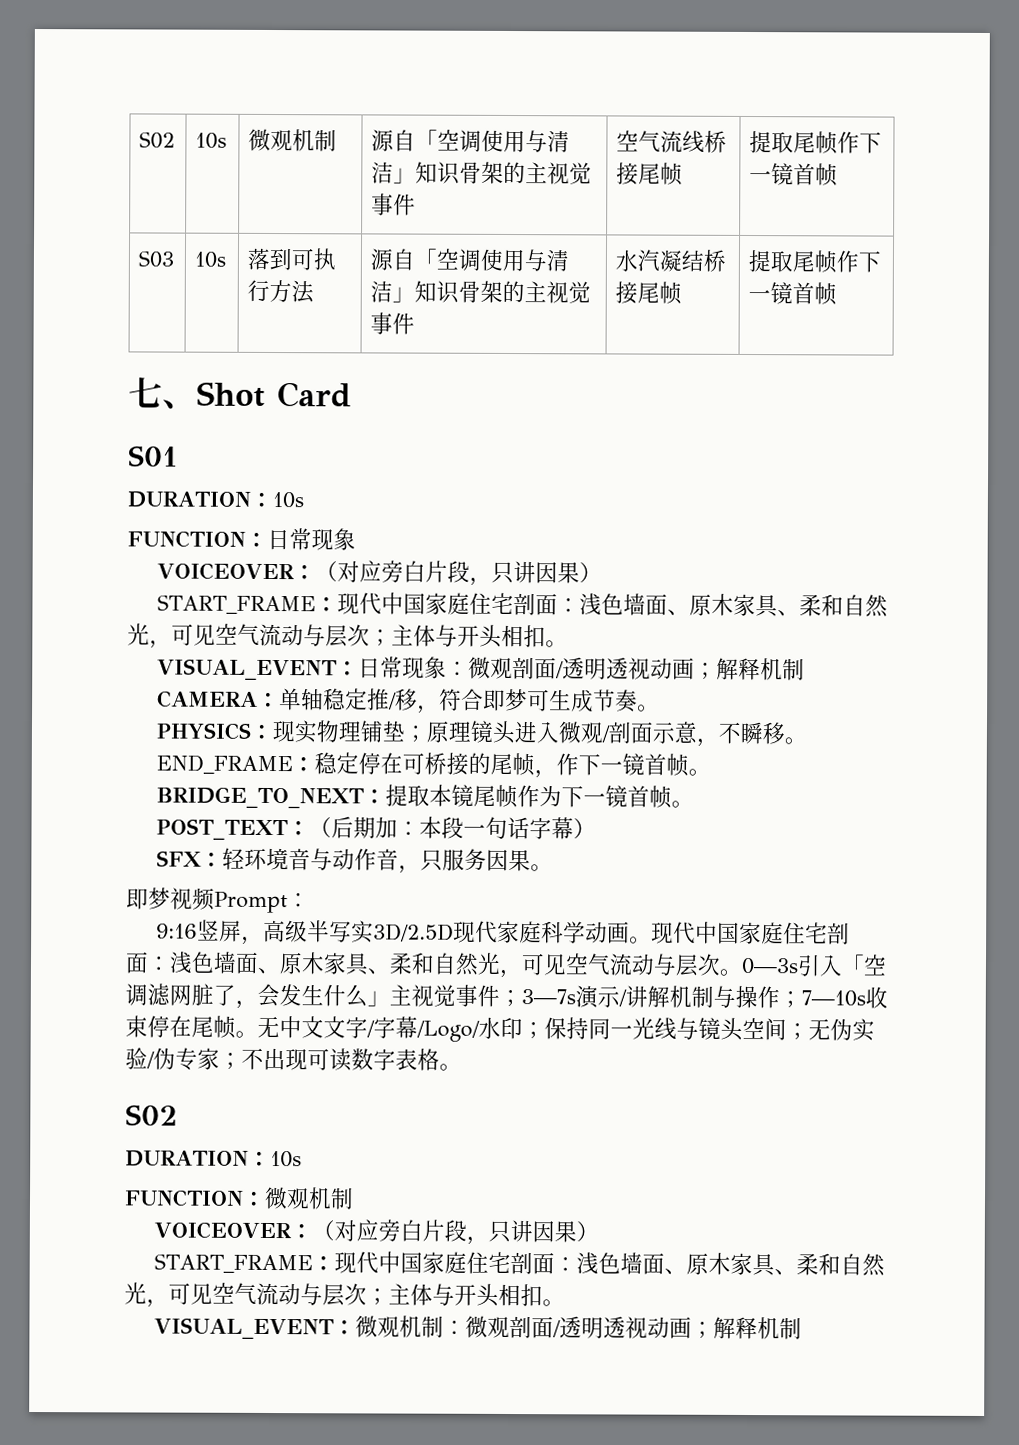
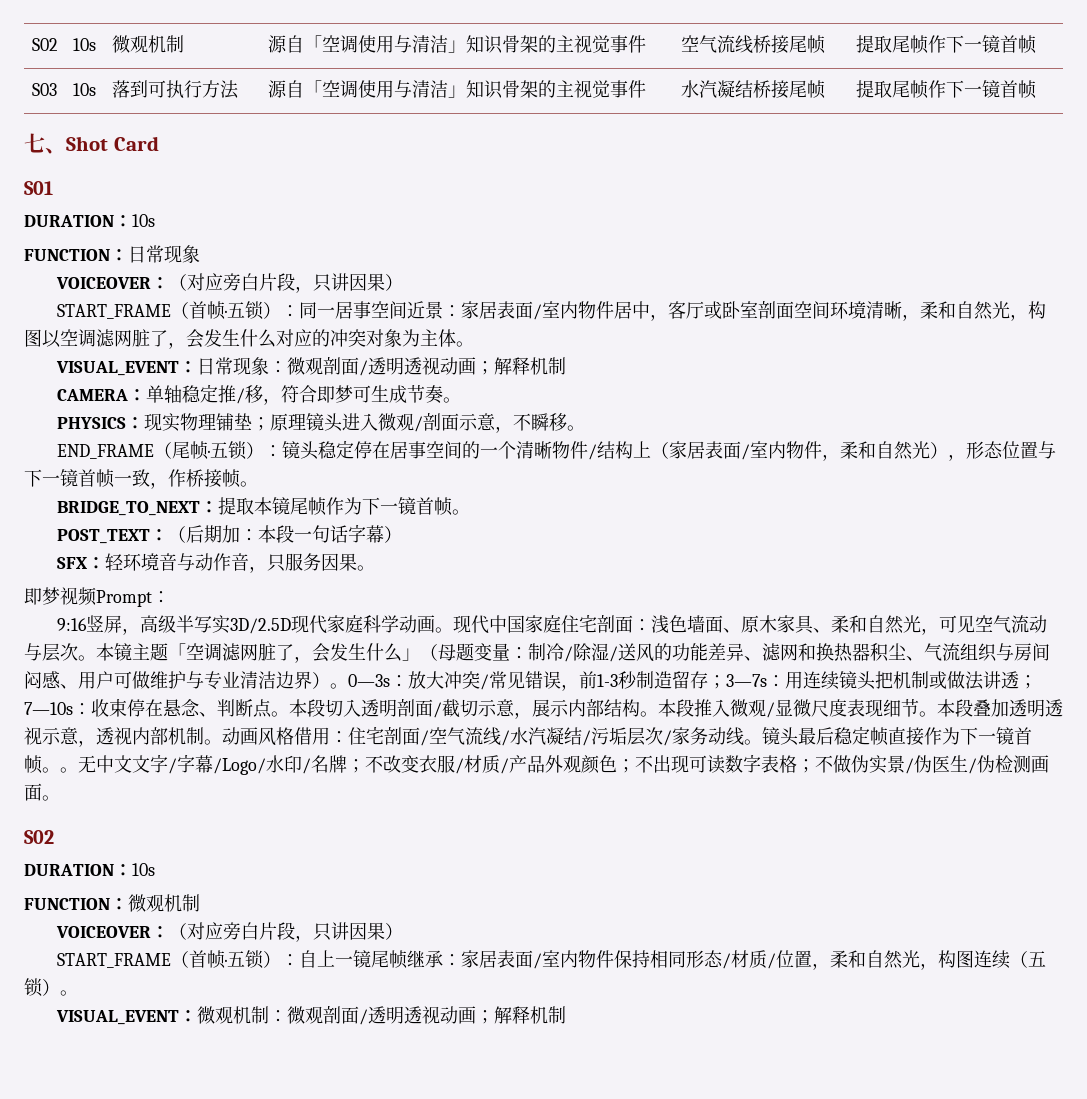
[314,592,888,618] [127,623,546,649] ：现代中国家庭住宅剖面：浅色墙面、原木家具、柔和自然光，可见空气流动与层次；主体与开头相扣 -> [171,301,1047,321] [24,329,456,349] （首帧·五锁）：同一居事空间近景：家居表面/室内物件居中，客厅或卧室剖面空间环境清晰，柔和自然光，构图以空调滤网脏了，会发生什么对应的冲突对象为主体
[291,752,667,779] ：稳定停在可桥接的尾帧，作下一镜首 -> [154,440,1057,461] [24,469,222,489] （尾帧·五锁）：镜头稳定停在居事空间的一个清晰物件/结构上（家居表面/室内物件，柔和自然光），形态位置与下一镜首帧一致，作桥接
[741,954,843,977] 0—3s引入 -> [96,643,168,661] 本镜主题
[389,984,888,1009] [125,1015,236,1039] 主视觉事件；3—7s演示/讲解机制与操作；7—10s收束停在尾帧 -> [420,643,1050,662] [24,671,1037,691] [24,699,1063,719] [24,726,1032,747] [24,755,60,774] （母题变量：制冷/除湿/送风的功能差异、滤网和换热器积尘、气流组织与房间闷感、用户可做维护与专业清洁边界）。0—3s：放大冲突/常见错误，前1-3秒制造留存；3—7s：用连续镜头把机制或做法讲透；7—10s：收束停在悬念、判断点。本段切入透明剖面/截切示意，展示内部结构。本段推入微观/显微尺度表现细节。本段叠加透明透视示意，透视内部机制。动画风格借用：住宅剖面/空气流线/水汽凝结/污垢层次/家务动线。镜头最后稳定帧直接作为下一镜首帧。
[522,1017,875,1042] [125,1047,220,1071] ；保持同一光线与镜头空间；无伪实验/伪专家 -> [302,755,617,774] /名牌；不改变衣服/材质/产品外观颜色
(440, 1059) none -> [797,755,1049,774] [24,783,42,801] ；不做伪实景/伪医生/伪检测画面
[311,1251,885,1277] [124,1282,543,1308] ：现代中国家庭住宅剖面：浅色墙面、原木家具、柔和自然光，可见空气流动与层次；主体与开头相扣 -> [171,950,1047,970] [24,978,60,997] （首帧·五锁）：自上一镜尾帧继承：家居表面/室内物件保持相同形态/材质/位置，柔和自然光，构图连续（五锁）

